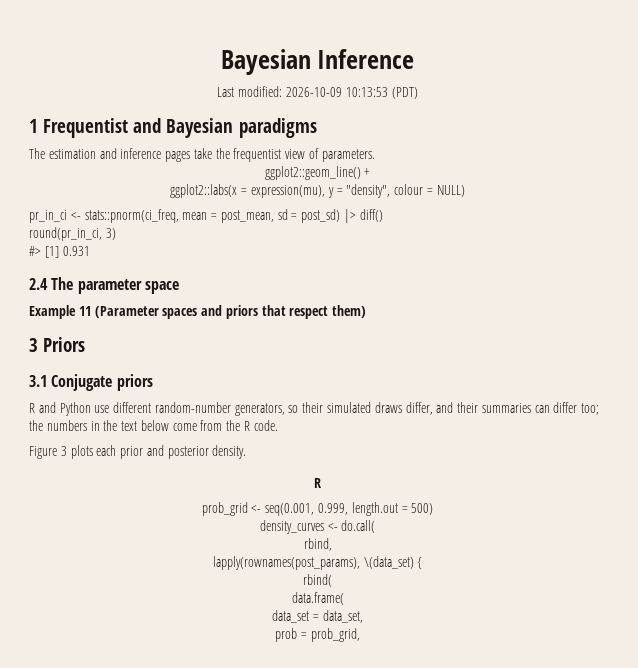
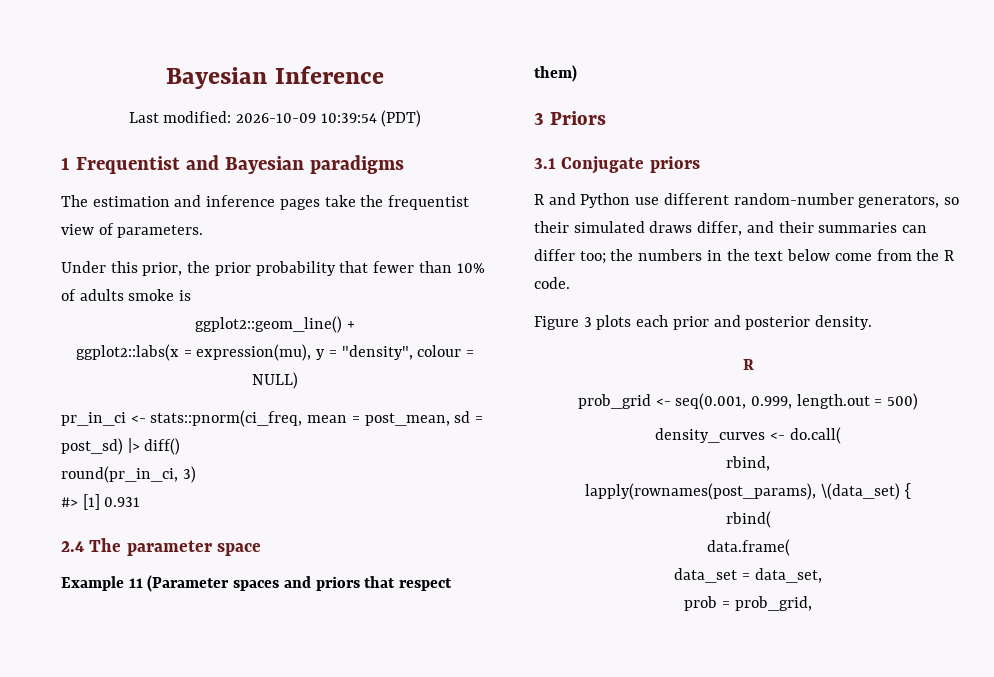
[345,87,388,97] 10:13:53 -> [320,113,377,123] 10:39:54
(375, 155) none -> [61,261,485,276] [61,289,192,301] // Under this prior, the prior probability that fewer than 10% of adults smoke is

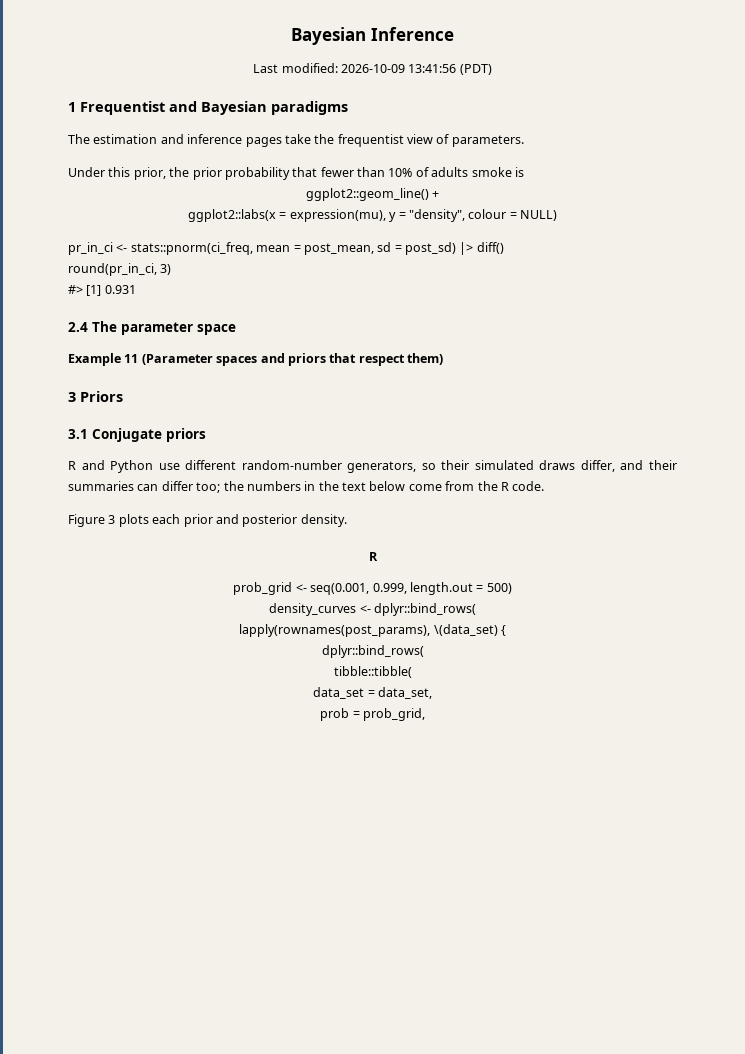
[320,113,377,123] 10:39:54 -> [408,64,457,73] 13:41:56
[789,427,841,444] [726,456,770,471] do.call( // rbind, -> [373,603,476,616] dplyr::bind_rows(
[725,511,771,528] [706,539,790,556] rbind( // data.frame( -> [321,645,424,658] [333,666,412,678] dplyr::bind_rows( // tibble::tibble(

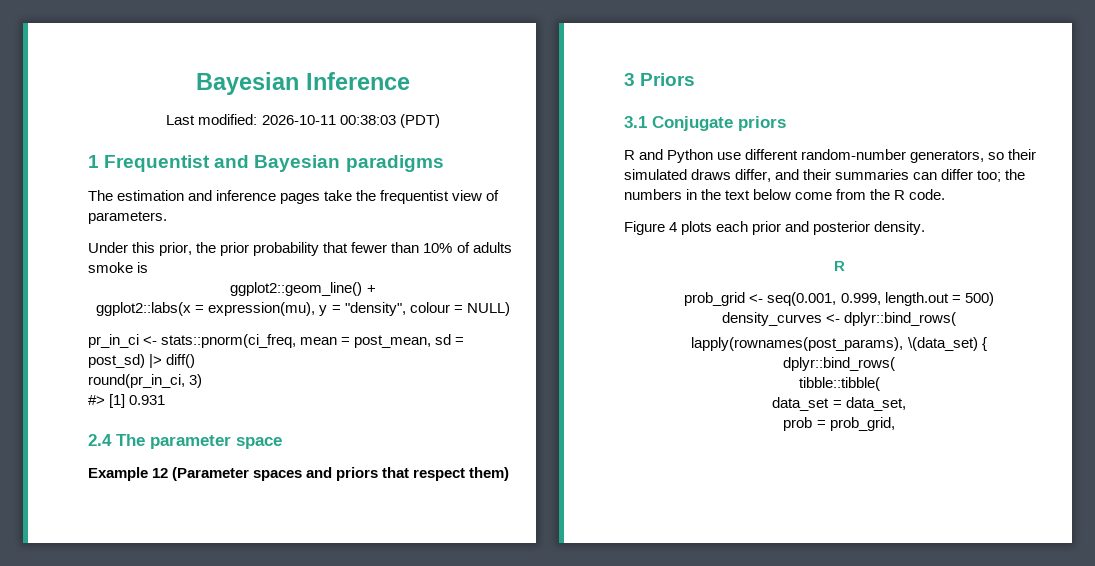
[341,64,457,73] 2026-10-09 13:41:56 -> [261,115,396,125] 2026-10-11 00:38:03
[124,354,139,363] 11 -> [152,468,169,478] 12
[108,515,116,524] 3 -> [669,222,678,232] 4

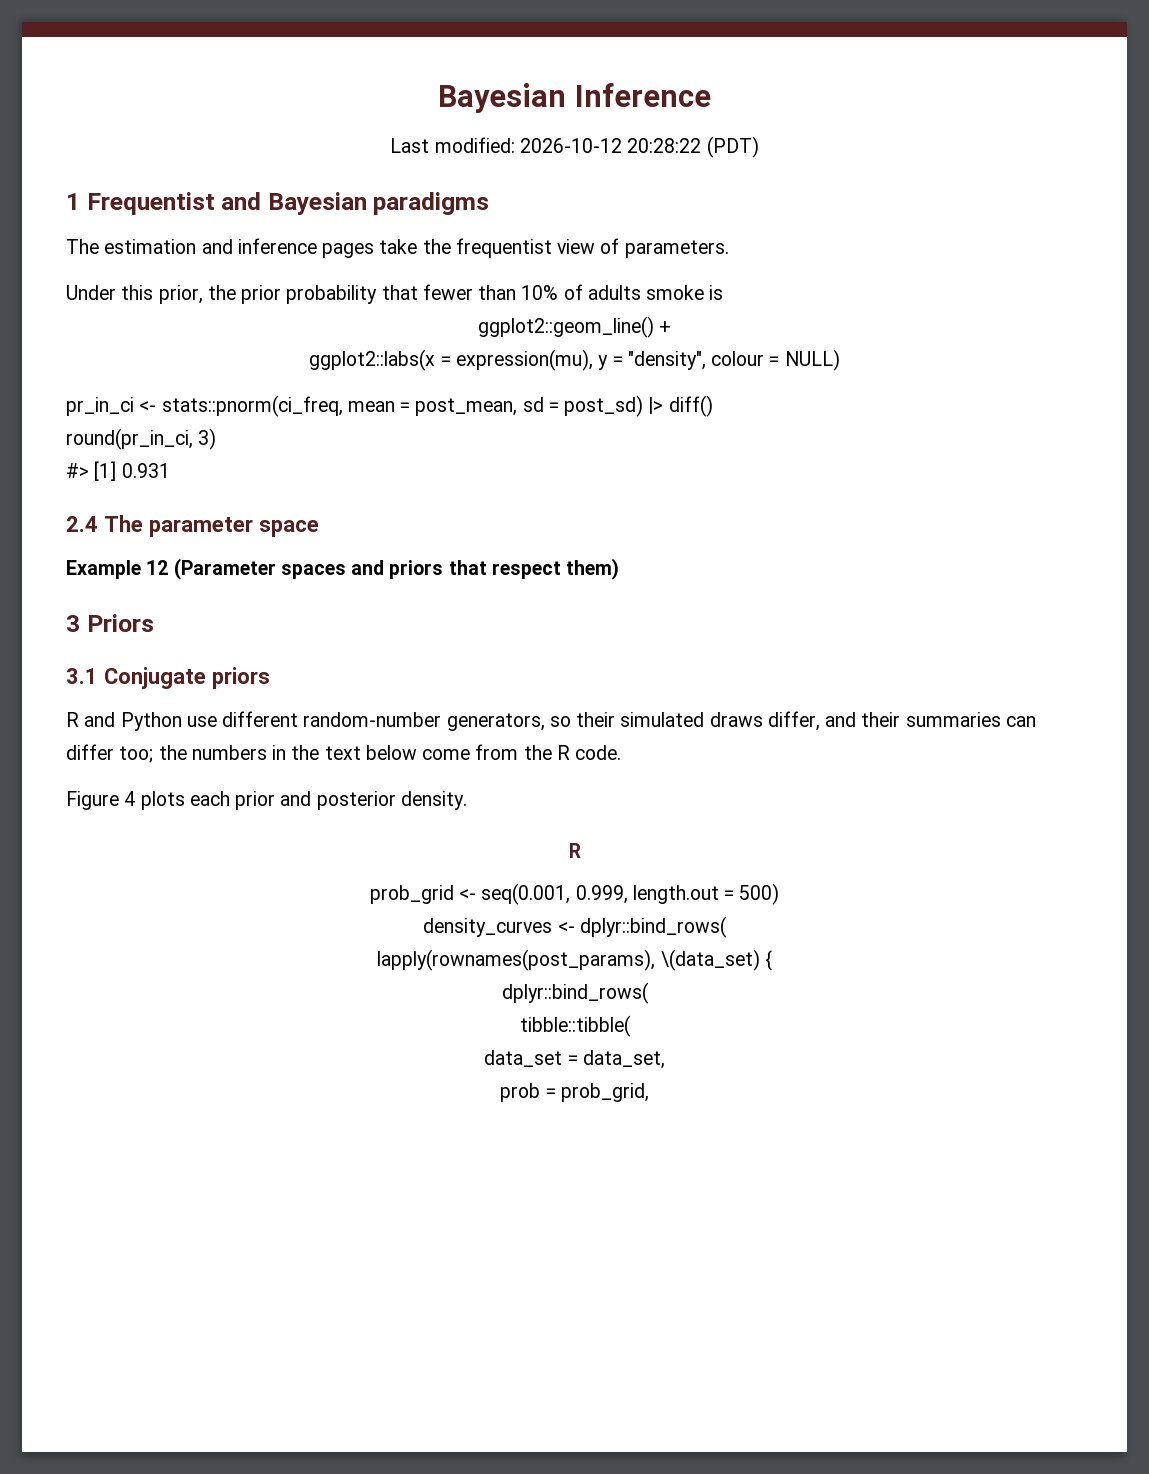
[261,115,396,125] 2026-10-11 00:38:03 -> [520,138,702,153] 2026-10-12 20:28:22

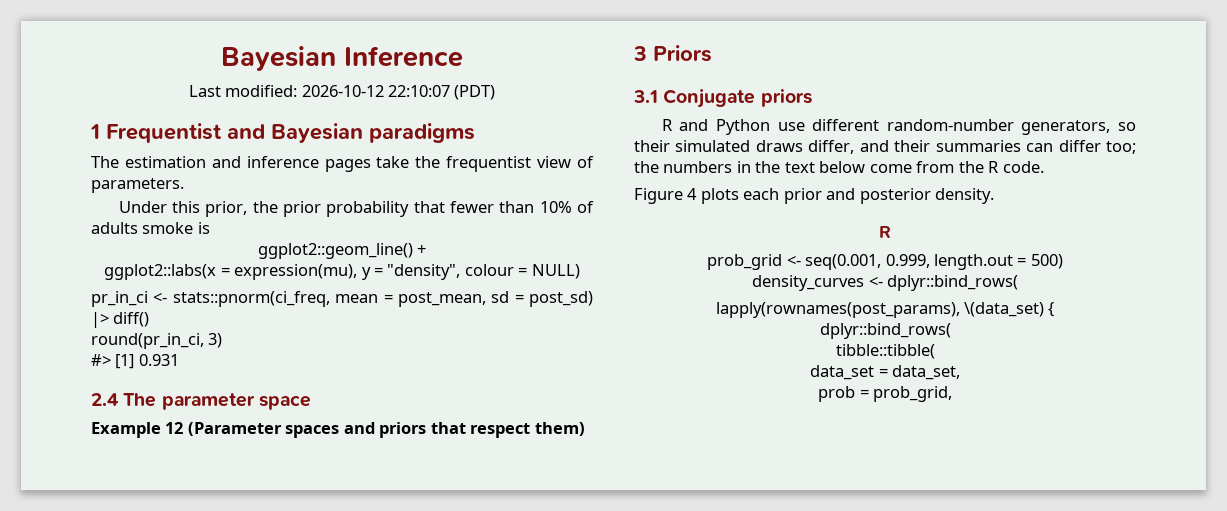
[627,138,702,153] 20:28:22 -> [387,85,450,97] 22:10:07

